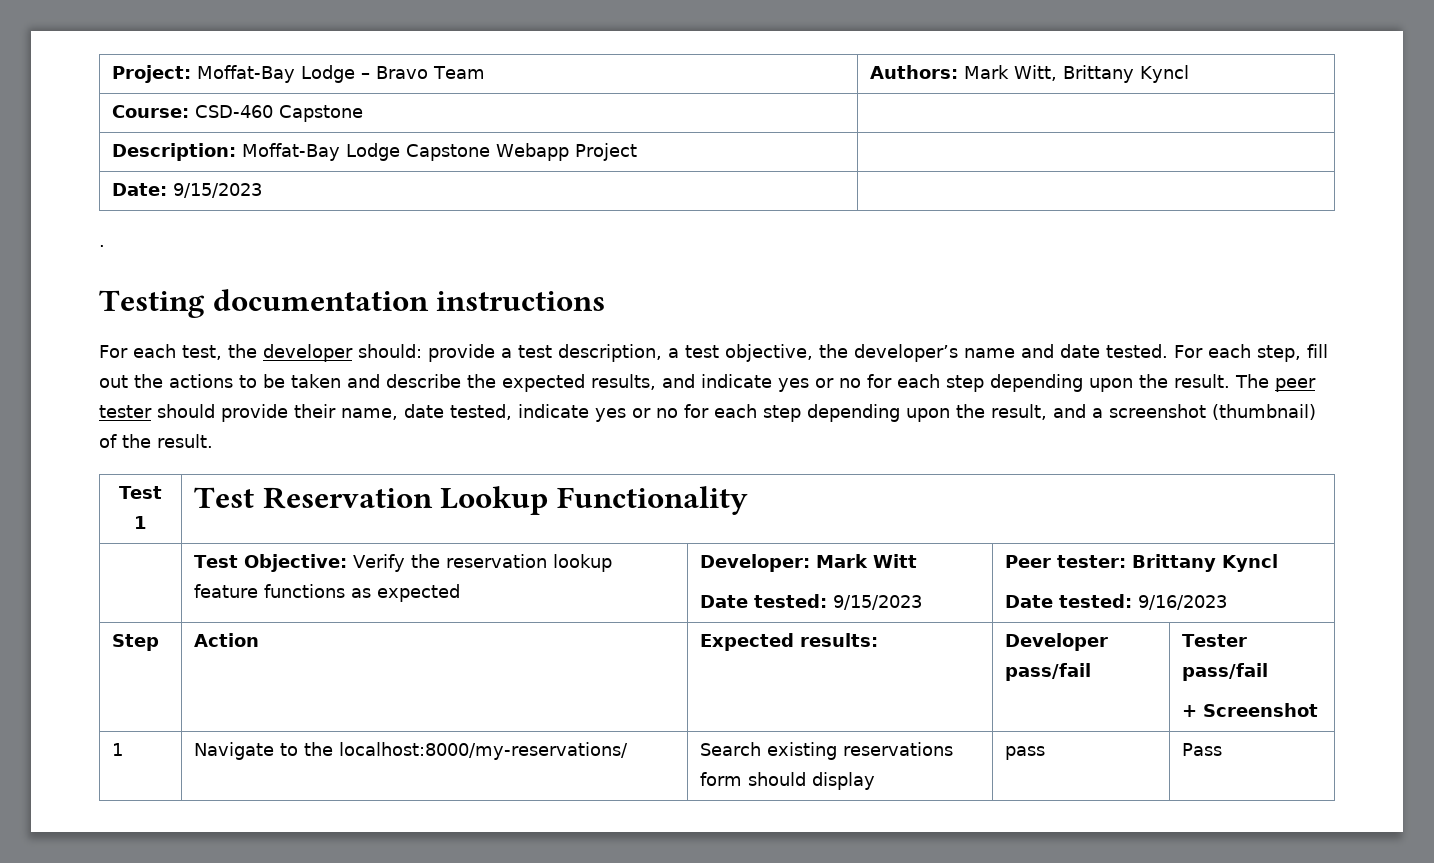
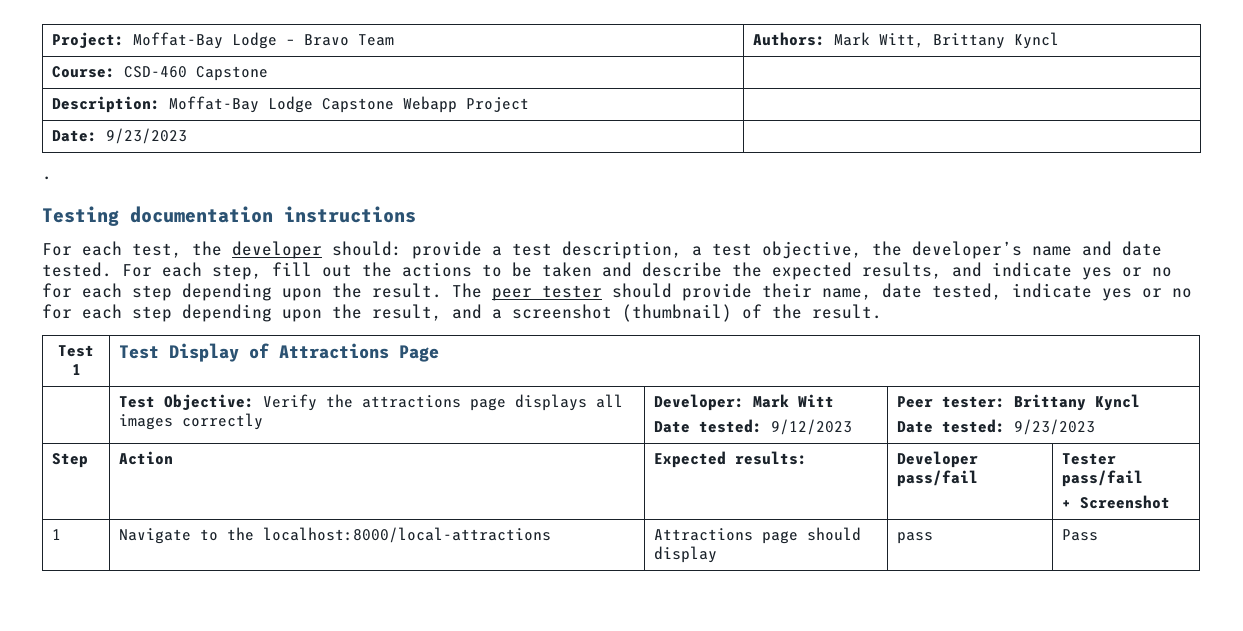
[173,183,263,198] 9/15/2023 -> [105,128,187,144] 9/23/2023
[262,486,748,515] Reservation Lookup Functionality -> [168,343,439,362] Display of Attractions Page
[446,554,613,572] [194,584,461,602] reservation lookup feature functions as expected -> [361,394,623,411] [118,413,263,430] attractions page displays all images correctly
[833,595,923,610] 9/15/2023 -> [770,419,852,435] 9/12/2023
[1138,595,1228,610] 9/16/2023 -> [1013,419,1095,435] 9/23/2023
[339,742,629,760] [700,742,954,760] [700,772,743,786] localhost:8000/my-reservations/ | Search existing reservations form -> [262,527,551,543] [653,528,798,544] localhost:8000/local-attractions | Attractions page

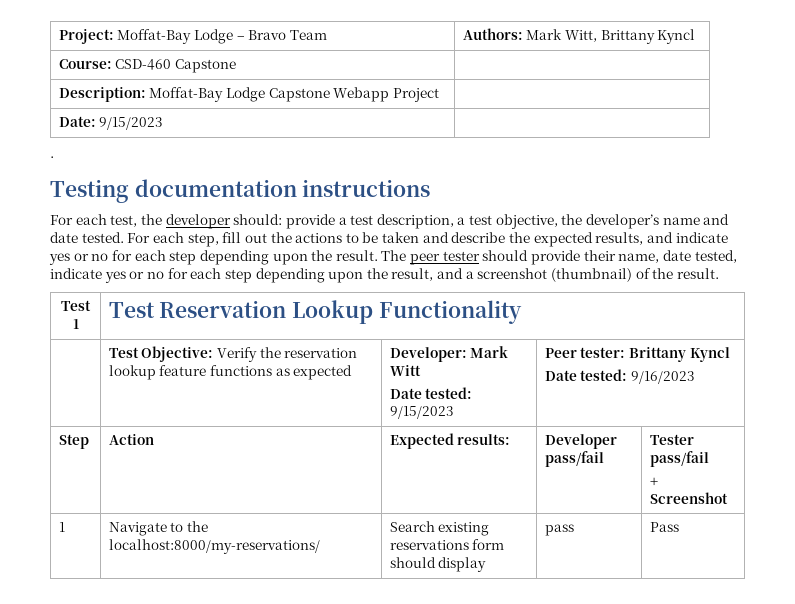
[105,128,187,144] 9/23/2023 -> [99,117,164,130] 9/15/2023
[168,343,439,362] Display of Attractions Page -> [159,300,522,324] Reservation Lookup Functionality
[361,394,623,411] [118,413,263,430] attractions page displays all images correctly -> [284,348,358,358] [108,365,353,380] reservation lookup feature functions as expected
[770,419,852,435] 9/12/2023 -> [389,406,454,419] 9/15/2023
[1013,419,1095,435] 9/23/2023 -> [631,371,696,384] 9/16/2023
[262,527,551,543] [653,528,798,544] localhost:8000/local-attractions | Attractions page -> [108,539,320,554] [389,521,490,536] [389,539,505,550] localhost:8000/my-reservations/ | Search existing reservations form

